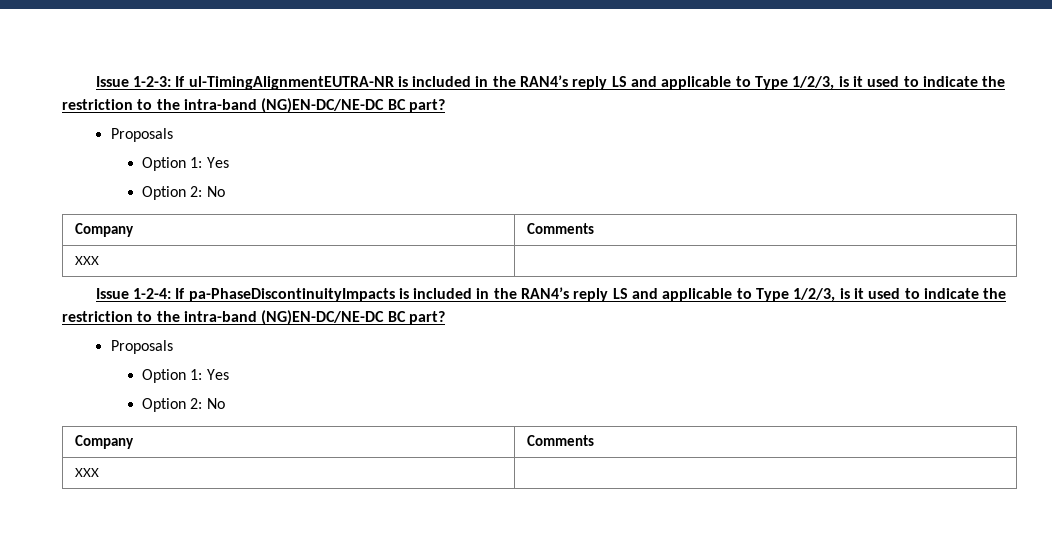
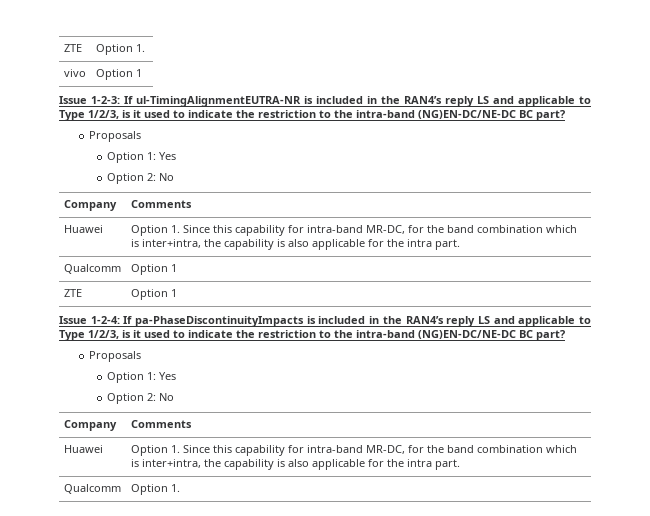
(95, 81) none -> [63,44,82,52] [95,44,145,55] [63,69,86,77] [95,69,142,80] ZTE | Option 1. // vivo | Option 1 //
[74,256,99,265] XXX | -> [63,225,103,233] [130,225,577,236] [130,239,460,250] [63,264,121,274] [130,264,177,275] [63,289,82,297] [130,289,177,300] Huawei | Option 1. Since this capability for intra-band MR-DC, for the band combination which is inter+intra, the capability is also applicable for the intra part. // Qualcomm | Option 1 // ZTE | Option 1
[74,468,99,477] XXX | -> [63,445,103,453] [130,445,577,456] [130,459,460,470] [63,484,121,494] [130,484,180,495] Huawei | Option 1. Since this capability for intra-band MR-DC, for the band combination which is inter+intra, the capability is also applicable for the intra part. // Qualcomm | Option 1.

